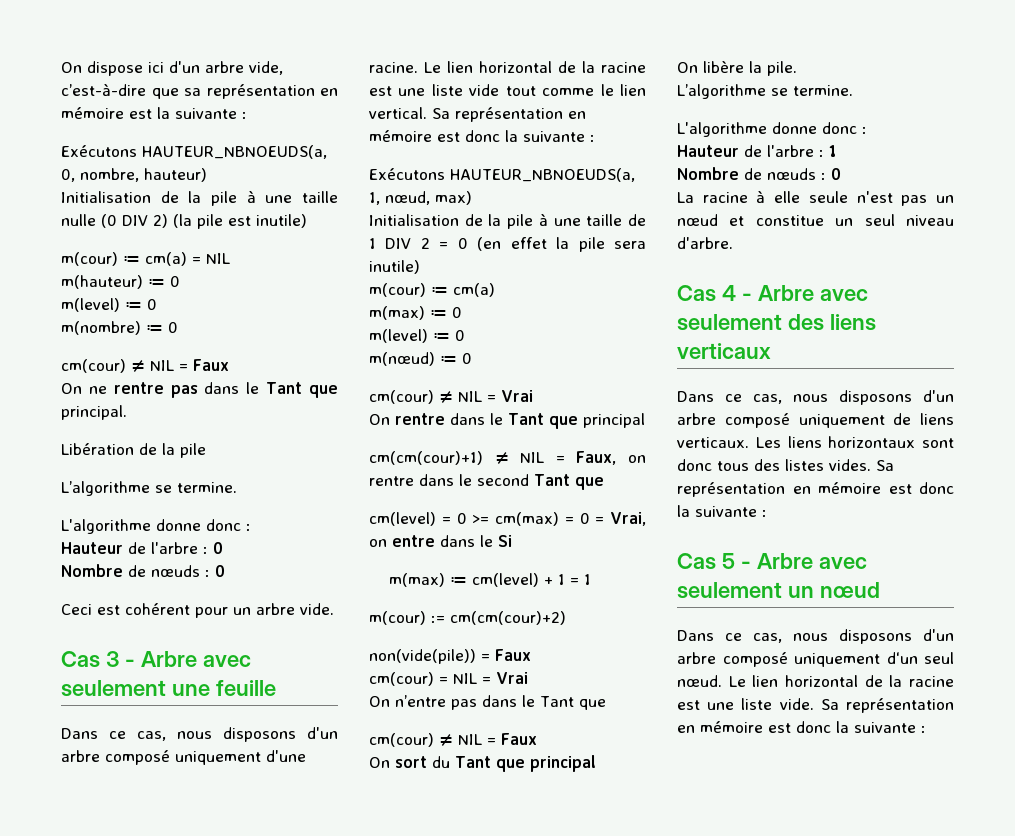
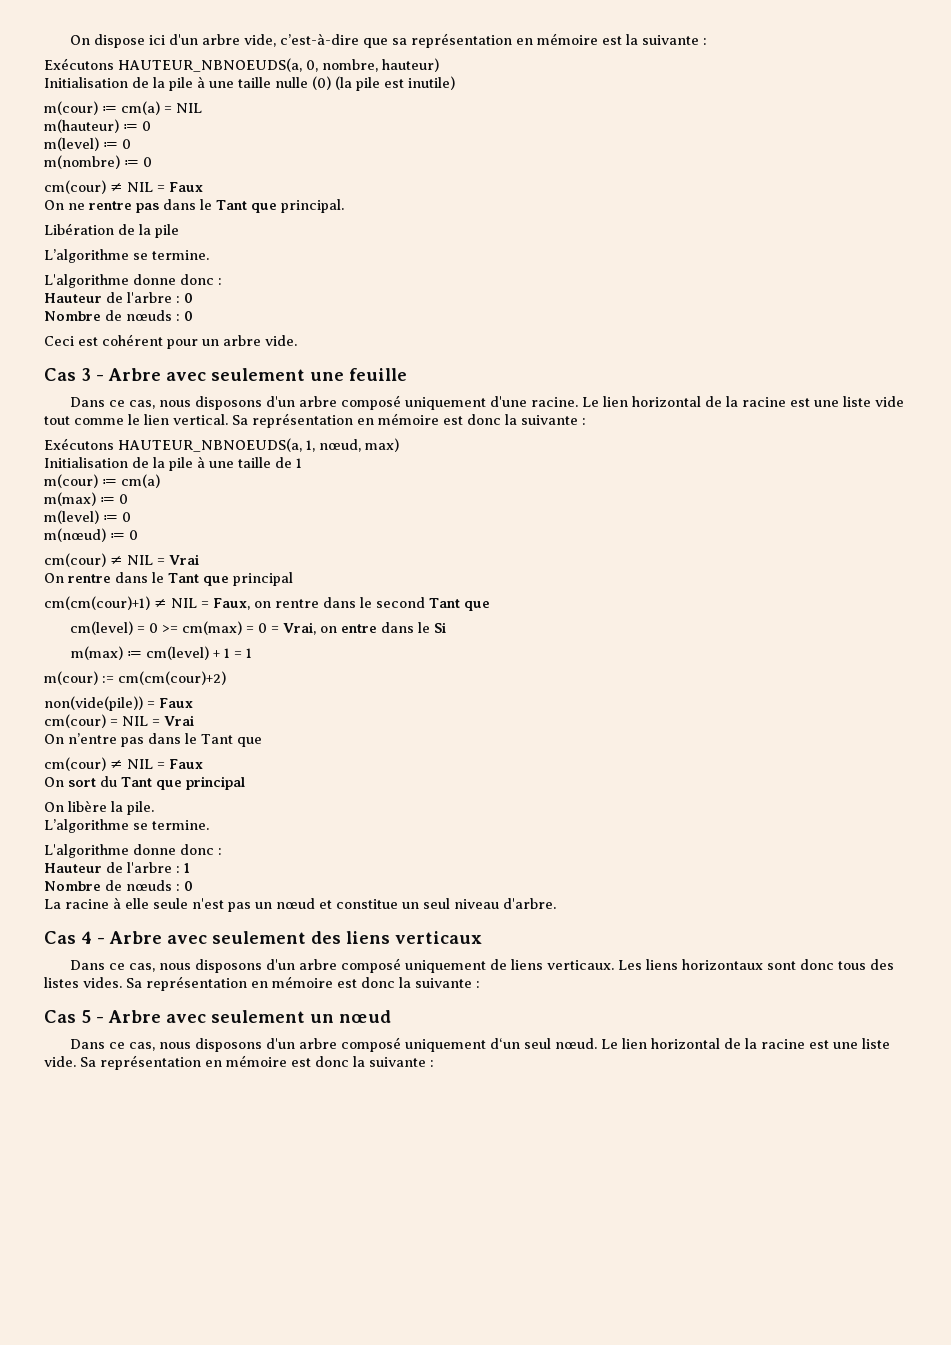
[101,214,168,228] (0 DIV 2) -> [312,76,331,90] (0)
[385,237,646,252] [369,260,420,274] DIV 2 = 0 (en effet la pile sera inutile) -> (302, 463) none

